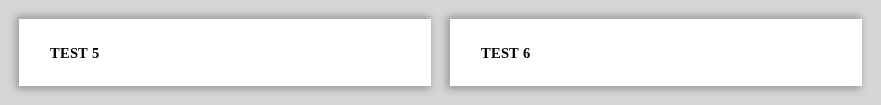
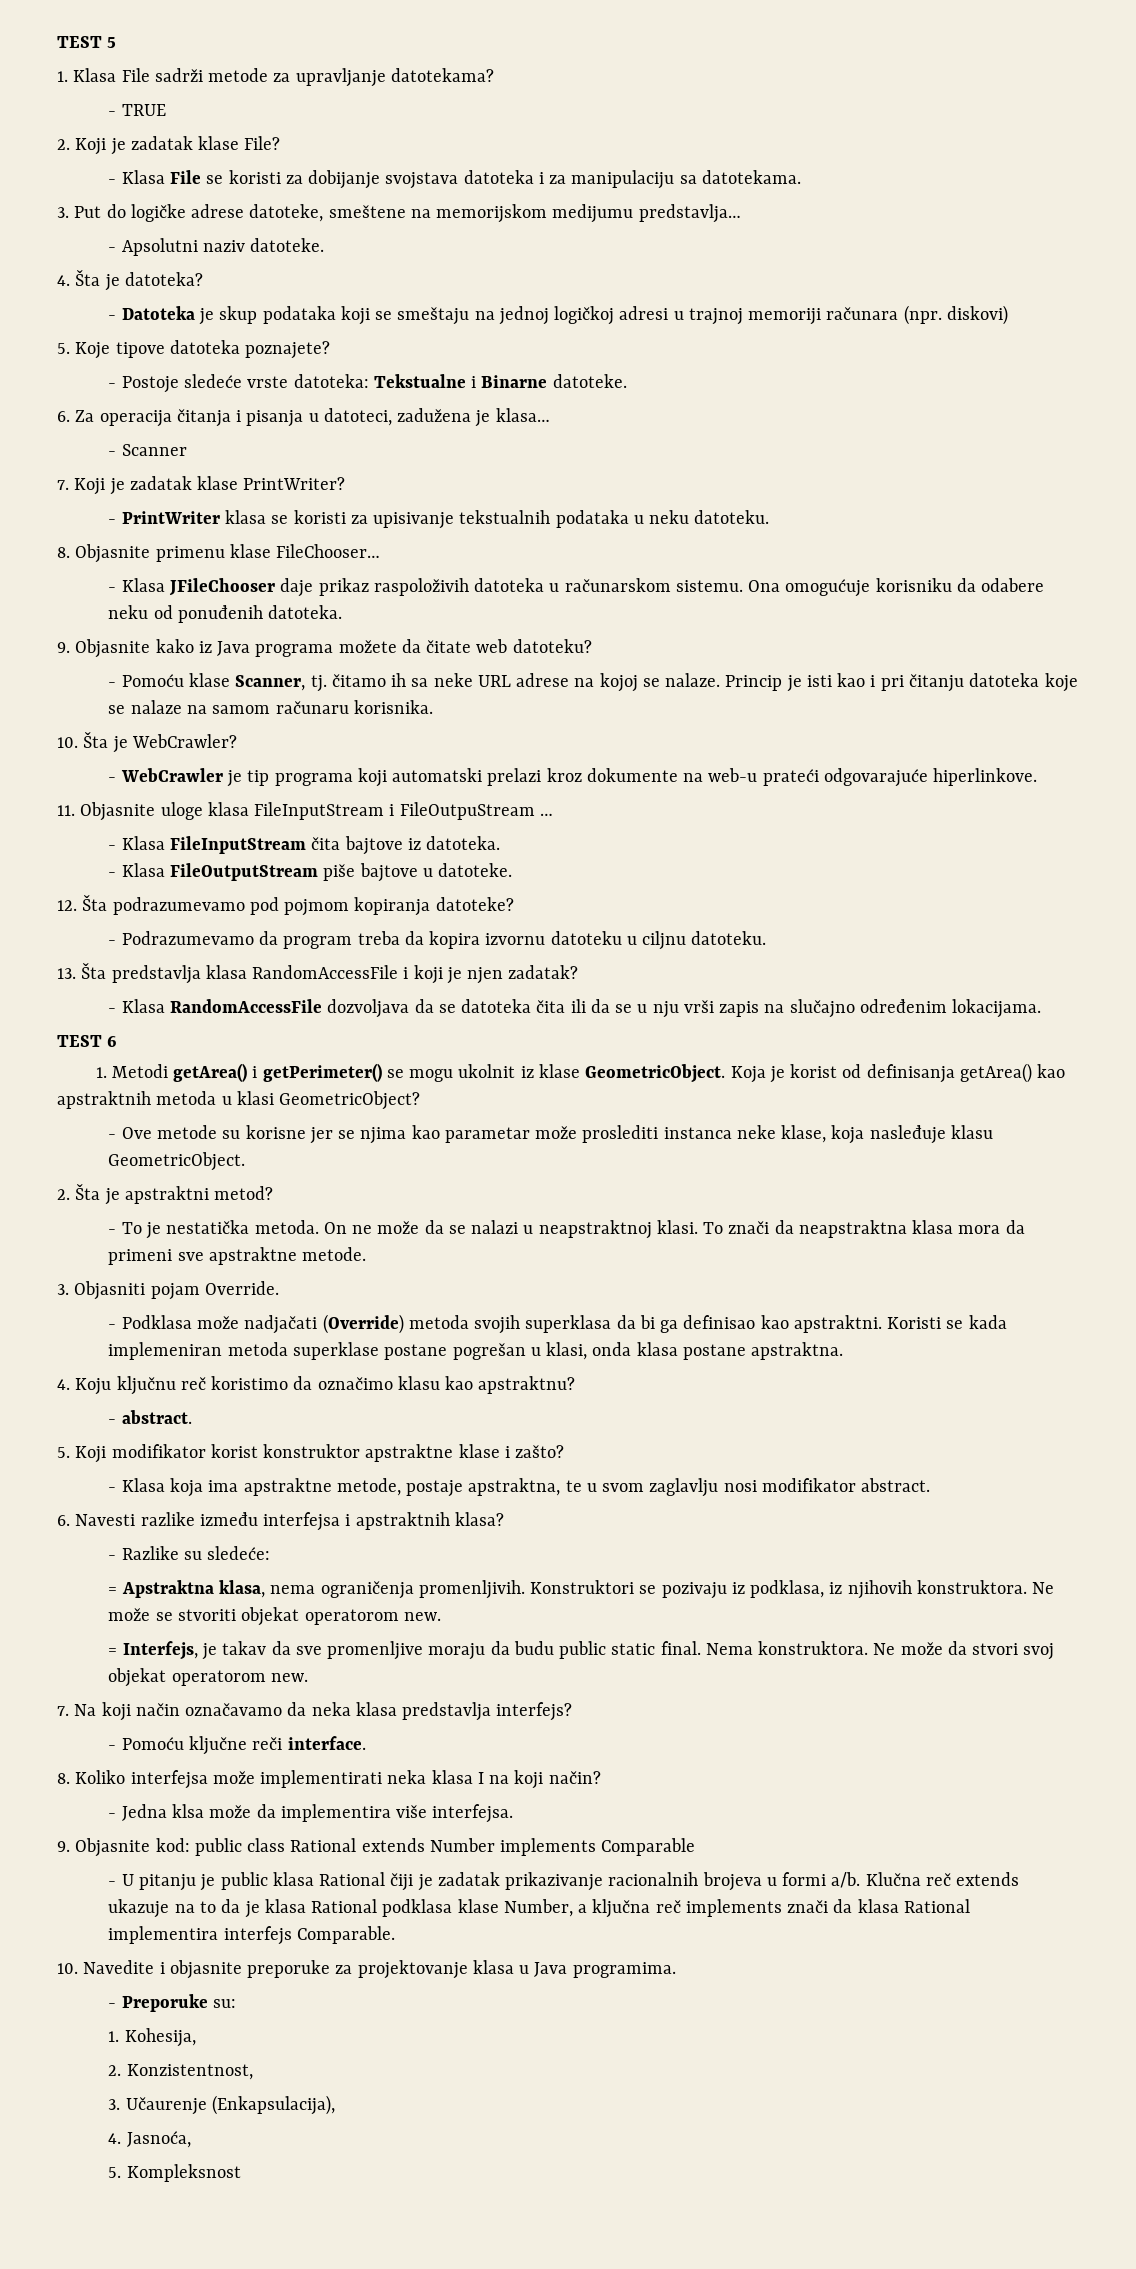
[481,48,530,58] TEST 6 -> [57,68,494,87] [108,104,166,116] [57,136,281,155] [108,170,801,189] [57,204,741,223] [108,238,325,256] [57,270,203,291] [108,305,1008,325] [57,340,331,359] [108,374,627,393] [57,408,550,427] [108,444,187,456] [57,476,346,495] [108,510,770,529] [57,544,381,563] [108,578,1045,597] [108,605,343,623] [57,639,592,658] [108,673,1078,692] [108,700,433,714] [57,732,237,753] [108,768,1038,787] [57,802,553,821] [108,836,501,855] [108,863,513,882] [57,895,514,916] [108,931,767,950] [57,963,579,984] [108,999,1042,1018] [57,1035,118,1047] [95,1063,1066,1083] [57,1091,421,1110] [108,1125,993,1144] [108,1152,246,1171] [57,1184,274,1205] [108,1220,1025,1239] [108,1247,367,1265] [57,1281,279,1300] [108,1314,1007,1334] [108,1342,844,1360] [57,1376,576,1395] [108,1410,192,1424] [57,1444,565,1463] [108,1478,931,1497] [57,1512,504,1531] [108,1546,271,1560] [108,1580,1055,1599] [108,1607,441,1626] [108,1641,1055,1660] [108,1668,308,1687] [57,1702,573,1721] [108,1736,366,1755] [57,1770,601,1789] [108,1804,514,1823] [57,1838,696,1857] [108,1872,1020,1891] [108,1899,970,1918] [108,1926,395,1945] [57,1960,676,1979] [108,1994,236,2012] [108,2028,196,2047] [108,2064,253,2080] [108,2095,335,2115] [108,2131,191,2148] [108,2164,241,2182] 1. Klasa File sadrži metode za upravljanje datotekama? // - TRUE // 2. Koji je zadatak klase File? // - Klasa File se koristi za dobijanje svojstava datoteka i za manipulaciju sa datotekama. // 3. Put do logičke adrese datoteke, smeštene na memorijskom medijumu predstavlja… // - Apsolutni naziv datoteke. // 4. Šta je datoteka? // - Datoteka je skup podataka koji se smeštaju na jednoj logičkoj adresi u trajnoj memoriji računara (npr. diskovi) // 5. Koje tipove datoteka poznajete? // - Postoje sledeće vrste datoteka: Tekstualne i Binarne datoteke. // 6. Za operacija čitanja i pisanja u datoteci, zadužena je klasa… // - Scanner // 7. Koji je zadatak klase PrintWriter? // - PrintWriter klasa se koristi za upisivanje tekstualnih podataka u neku datoteku. // 8. Objasnite primenu klase FileChooser… // - Klasa JFileChooser daje prikaz raspoloživih datoteka u računarskom sistemu. Ona omogućuje korisniku da odabere neku od ponuđenih datoteka. // 9. Objasnite kako iz Java programa možete da čitate web datoteku? // - Pomoću klase Scanner, tj. čitamo ih sa neke URL adrese na kojoj se nalaze. Princip je isti kao i pri čitanju datoteka koje se nalaze na samom računaru korisnika. // 10. Šta je WebCrawler? // - WebCrawler je tip programa koji automatski prelazi kroz dokumente na web-u prateći odgovarajuće hiperlinkove. // 11. Objasnite uloge klasa FileInputStream i FileOutpuStream … // - Klasa FileInputStream čita bajtove iz datoteka. // - Klasa FileOutputStream piše bajtove u datoteke. // 12. Šta podrazumevamo pod pojmom kopiranja datoteke? // - Podrazumevamo da program treba da kopira izvornu datoteku u ciljnu datoteku. // 13. Šta predstavlja klasa RandomAccessFile i koji je njen zadatak? // - Klasa RandomAccessFile dozvoljava da se datoteka čita ili da se u nju vrši zapis na slučajno određenim lokacijama. // TEST 6 // 1. Metodi getArea() i getPerimeter() se mogu ukolnit iz klase GeometricObject. Koja je korist od definisanja getArea() kao apstraktnih metoda u klasi GeometricObject? // - Ove metode su korisne jer se njima kao parametar može proslediti instanca neke klase, koja nasleđuje klasu GeometricObject. // 2. Šta je apstraktni metod? // - To je nestatička metoda. On ne može da se nalazi u neapstraktnoj klasi. To znači da neapstraktna klasa mora da primeni sve apstraktne metode. // 3. Objasniti pojam Override. // - Podklasa može nadjačati (Override) metoda svojih superklasa da bi ga definisao kao apstraktni. Koristi se kada implemeniran metoda superklase postane pogrešan u klasi, onda klasa postane apstraktna. // 4. Koju ključnu reč koristimo da označimo klasu kao apstraktnu? // - abstract. // 5. Koji modifikator korist konstruktor apstraktne klase i zašto? // - Klasa koja ima apstraktne metode, postaje apstraktna, te u svom zaglavlju nosi modifikator abstract. // 6. Navesti razlike između interfejsa i apstraktnih klasa? // - Razlike su sledeće: // = Apstraktna klasa, nema ograničenja promenljivih. Konstruktori se pozivaju iz podklasa, iz njihovih konstruktora. Ne može se stvoriti objekat operatorom new. // = Interfejs, je takav da sve promenljive moraju da budu public static final. Nema konstruktora. Ne može da stvori svoj objekat operatorom new. // 7. Na koji način označavamo da neka klasa predstavlja interfejs? // - Pomoću ključne reči interface. // 8. Koliko interfejsa može implementirati neka klasa I na koji način? // - Jedna klsa može da implementira više interfejsa. // 9. Objasnite kod: public class Rational extends Number implements Comparable // - U pitanju je public klasa Rational čiji je zadatak prikazivanje racionalnih brojeva u formi a/b. Klučna reč extends ukazuje na to da je klasa Rational podklasa klase Number, a ključna reč implements znači da klasa Rational implementira interfejs Comparable. // 10. Navedite i objasnite preporuke za projektovanje klasa u Java programima. // - Preporuke su: // 1. Kohesija, // 2. Konzistentnost, // 3. Učaurenje (Enkapsulacija), // 4. Jasnoća, // 5. Kompleksnost

